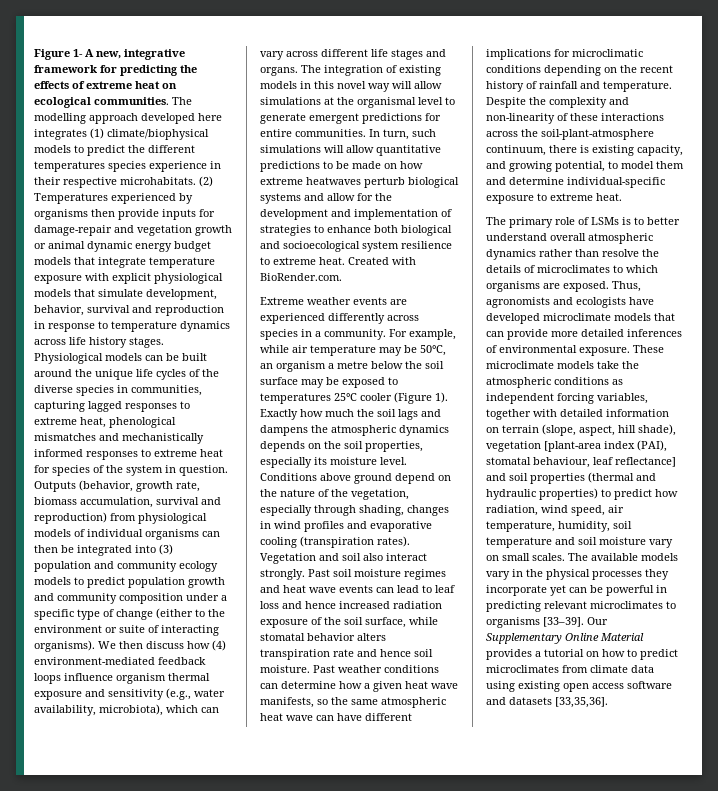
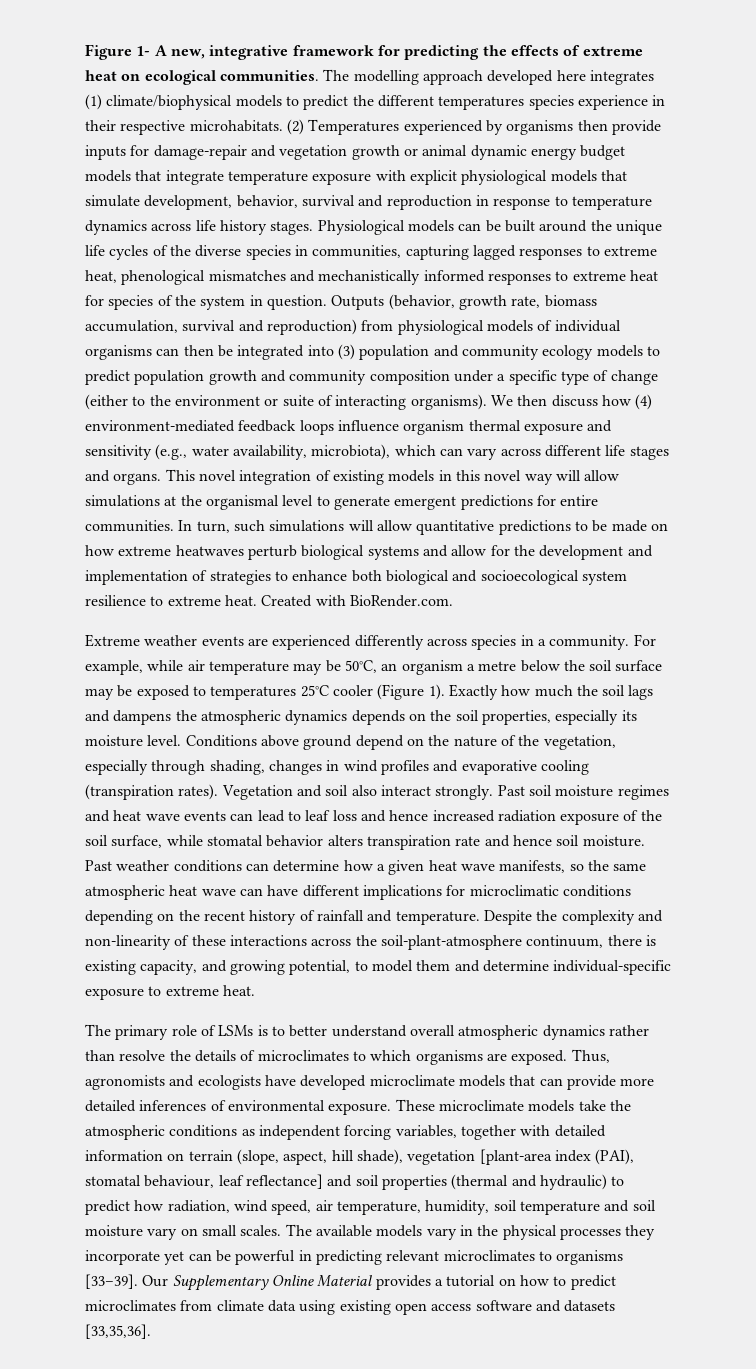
[301,65,321,73] The -> [165,469,236,481] This novel
[486,488,598,500] hydraulic properties) -> [539,1174,607,1190] hydraulic)

